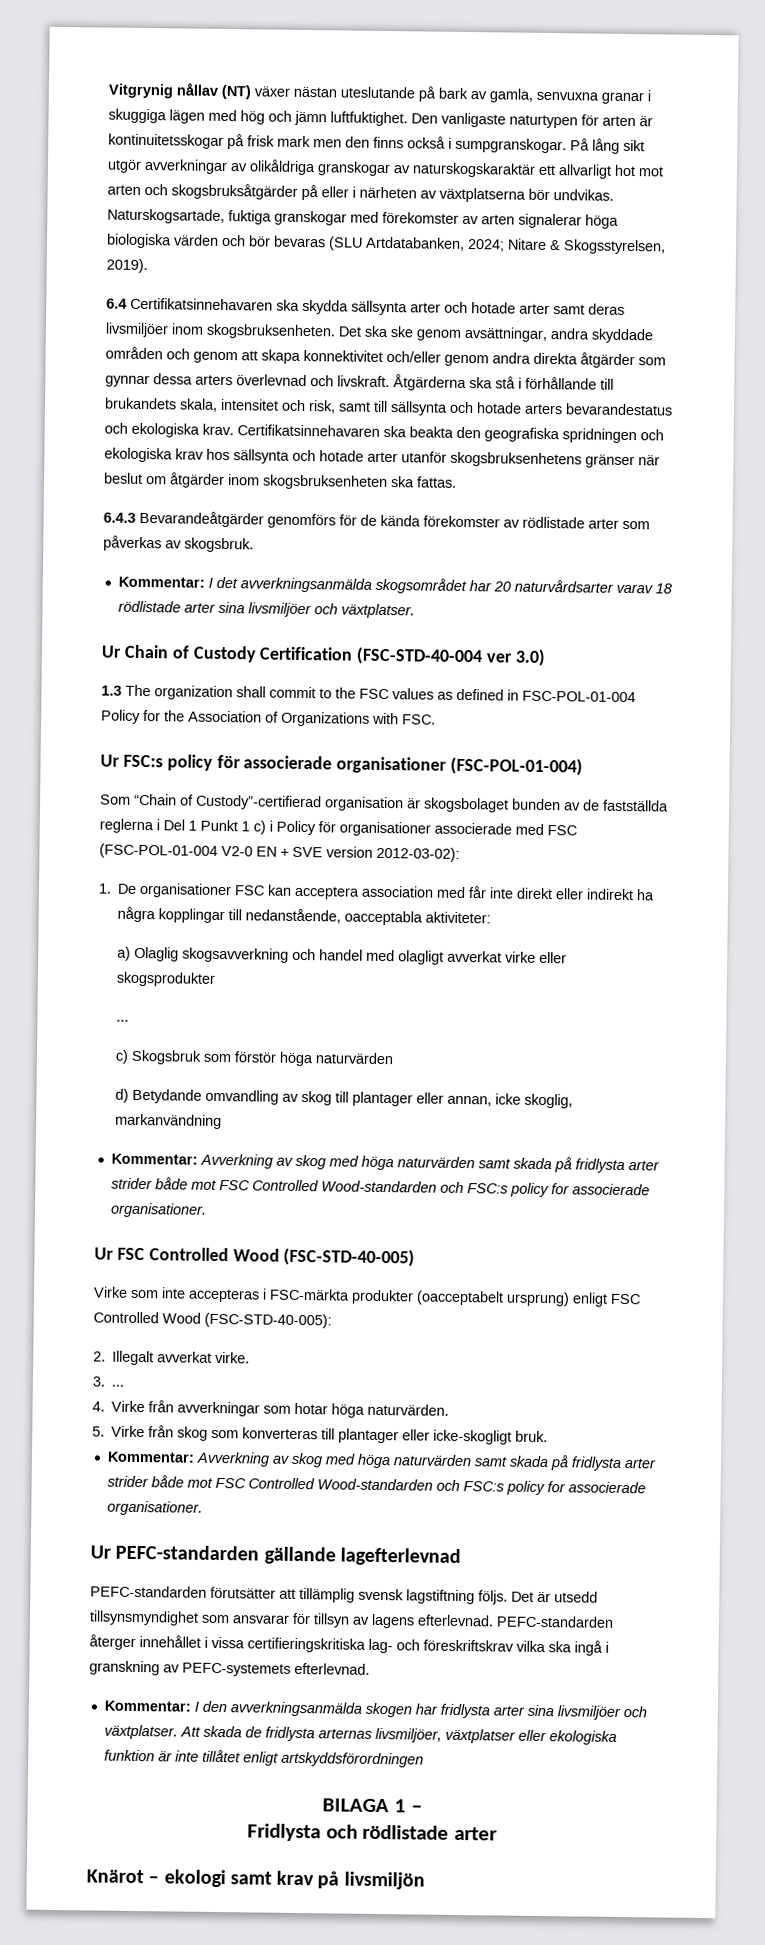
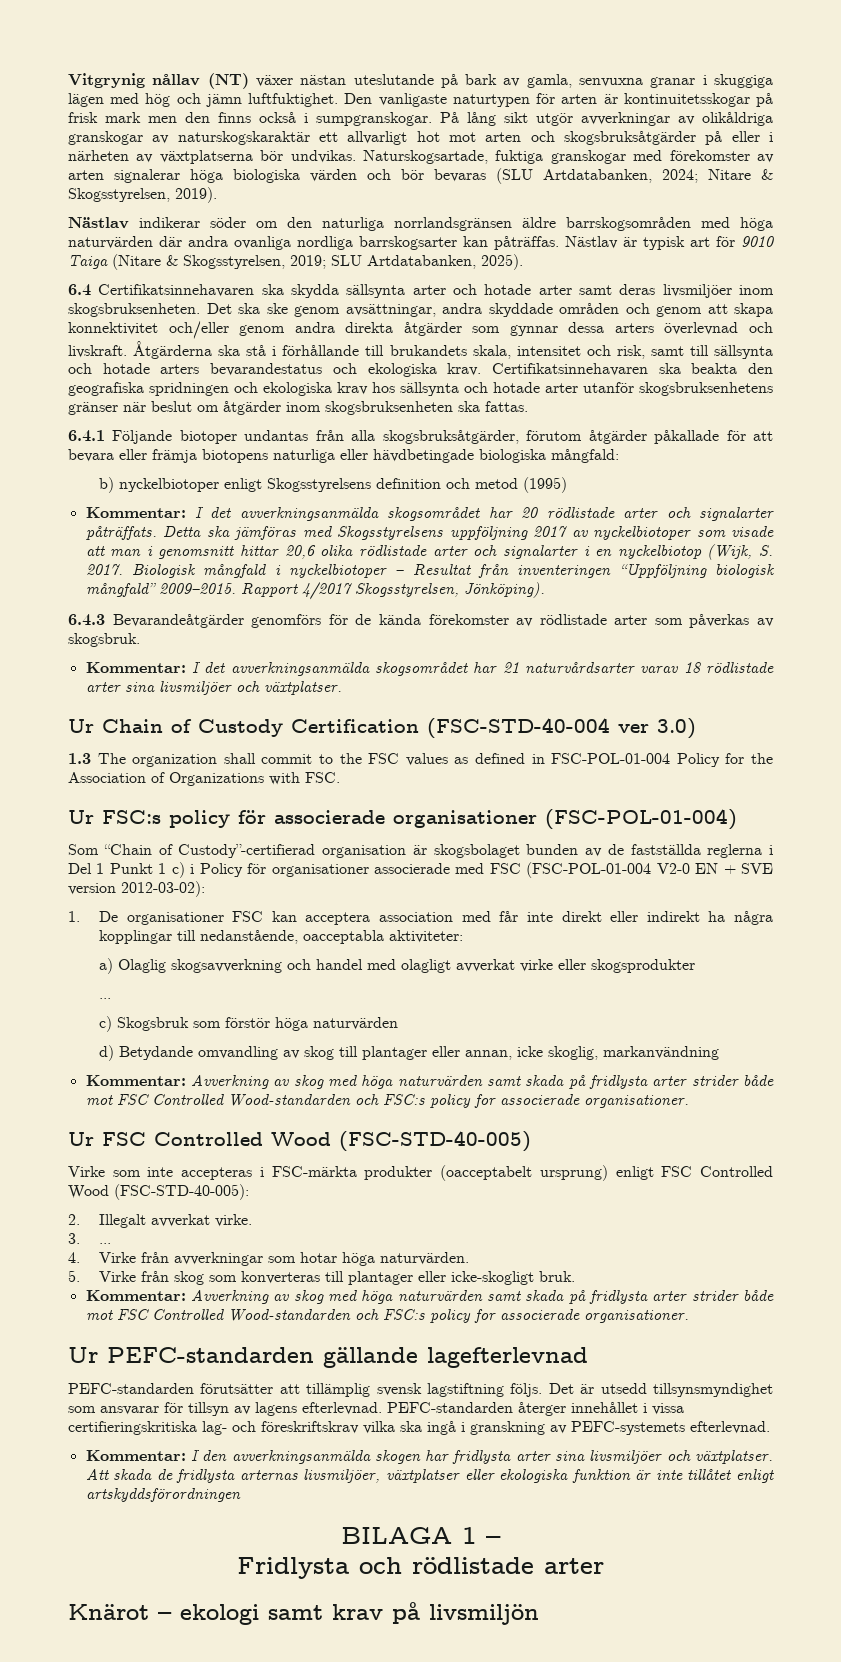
(148, 266) none -> [68,217,773,231] [68,236,774,250] [68,254,523,270] // Nästlav indikerar söder om den naturliga norrlandsgränsen äldre barrskogsområden med höga naturvärden där andra ovanliga nordliga barrskogsarter kan påträffas. Nästlav är typisk art för 9010 Taiga (Nitare & Skogsstyrelsen, 2019; SLU Artdatabanken, 2025).
(457, 482) none -> [68,430,774,444] [68,449,619,463] [98,477,567,493] [85,507,774,521] [85,526,774,540] [85,544,773,560] [85,564,775,578] [85,582,545,600] // 6.4.1 Följande biotoper undantas från alla skogsbruksåtgärder, förutom åtgärder påkallade för att bevara eller främja biotopens naturliga eller hävdbetingade biologiska mångfald: // b) nyckelbiotoper enligt Skogsstyrelsens definition och metod (1995) // Kommentar: I det avverkningsanmälda skogsområdet har 20 rödlistade arter och signalarter påträffats. Detta ska jämföras med Skogsstyrelsens uppföljning 2017 av nyckelbiotoper som visade att man i genomsnitt hittar 20,6 olika rödlistade arter och signalarter i en nyckelbiotop (Wijk, S. 2017. Biologisk mångfald i nyckelbiotoper – Resultat från inventeringen “Uppföljning biologisk mångfald” 2009–2015. Rapport 4/2017 Skogsstyrelsen, Jönköping).
[492,581,511,592] 20 -> [502,662,519,673] 21

